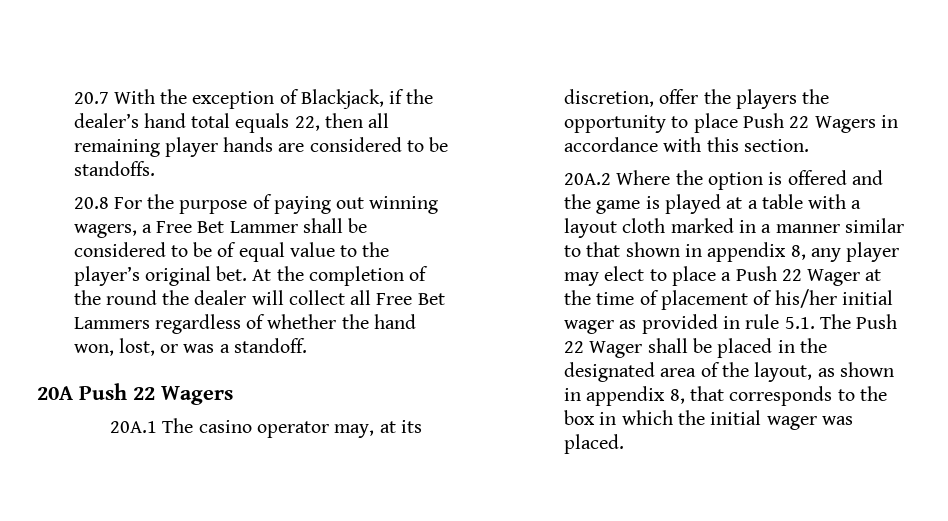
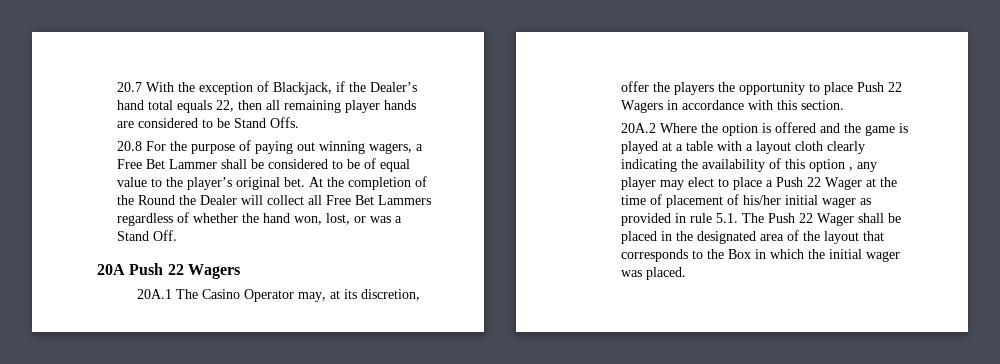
[73,113,139,128] dealer’s -> [370,82,418,92] Dealer’s
[73,161,155,176] standoffs. -> [234,117,300,128] Stand Offs.
[105,290,247,305] round the dealer -> [138,195,238,205] Round the Dealer
[233,338,307,353] standoff. -> [117,230,178,241] Stand Off.
[198,420,330,438] casino operator -> [202,289,295,302] Casino Operator
[670,218,904,233] [564,242,806,262] marked in a manner similar to that shown in appendix 8, -> [827,141,866,154] [621,158,854,172] clearly indicating the availability of this option ,
[754,362,894,382] [564,386,685,406] layout, as shown in appendix 8, -> [824,231,860,244] layout
[564,410,596,425] box -> [728,249,752,259] Box

